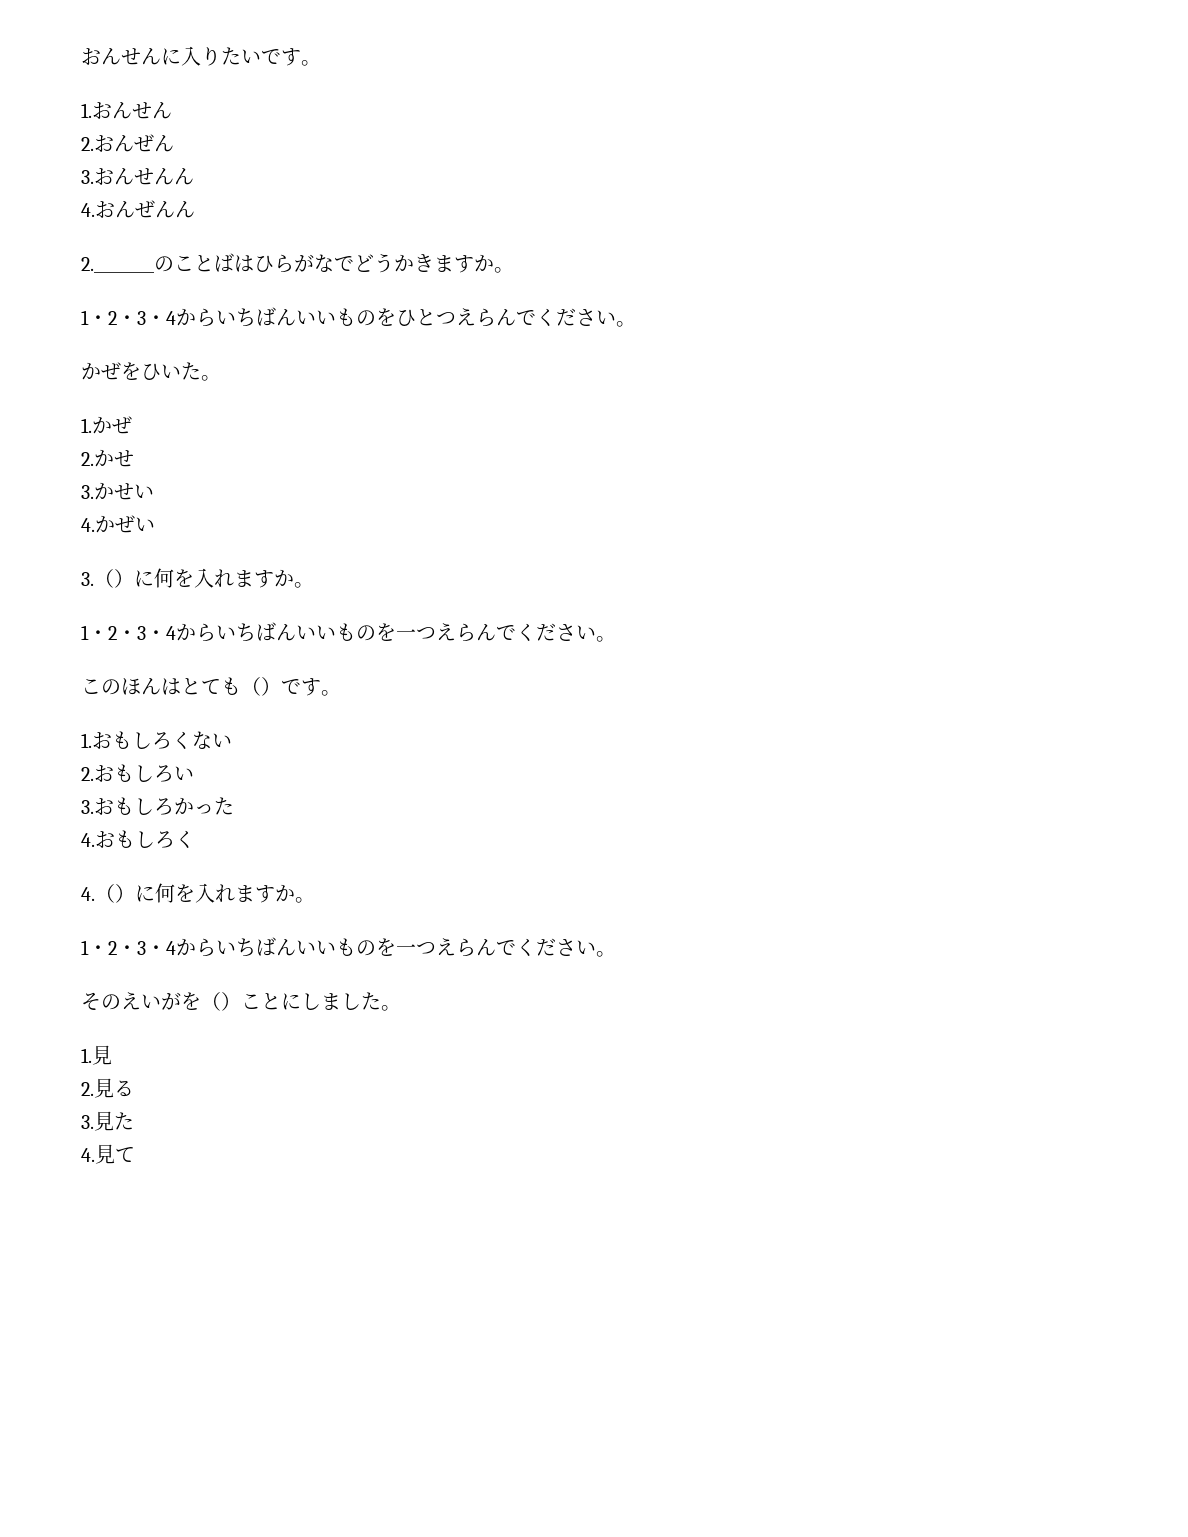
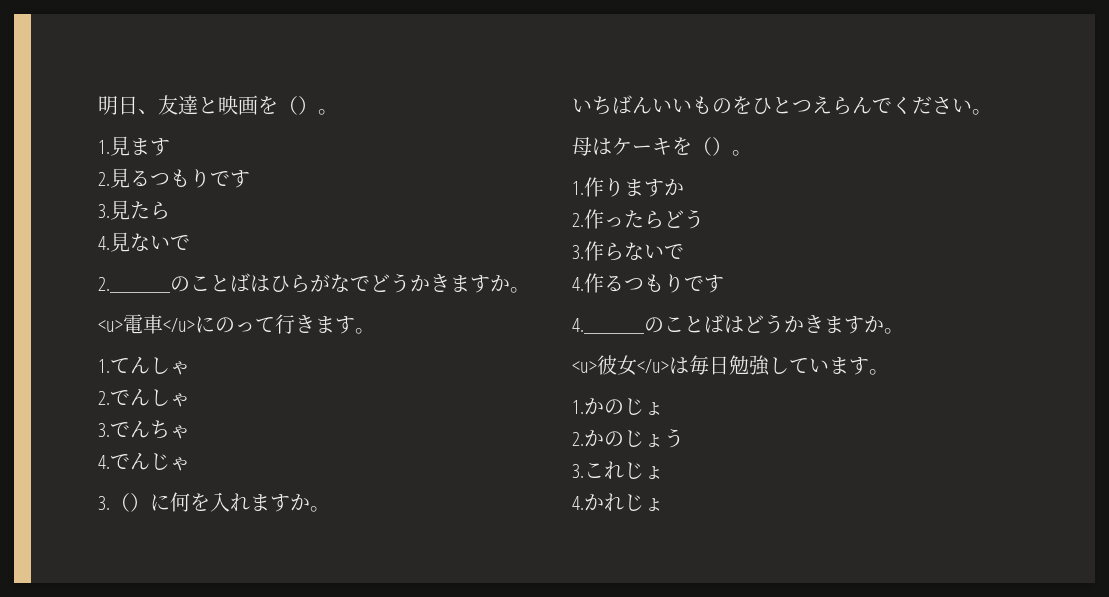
[81,46,321,66] [81,101,172,119] [81,134,174,152] [81,167,194,185] [81,200,195,218] おんせんに入りたいです。 // 1.おんせん // 2.おんぜん // 3.おんせんん // 4.おんぜんん -> [98,95,338,115] [98,136,170,156] [98,168,250,188] [98,200,170,220] [98,232,190,252] 明日、友達と映画を（）。 // 1.見ます // 2.見るつもりです // 3.見たら // 4.見ないで
[81,308,216,327] 1・2・3・4から -> [98,314,375,334] [98,356,190,375] [98,388,190,407] [98,420,190,439] [98,452,190,471] [98,492,330,512] <u>電車</u>にのって行きます。 // 1.てんしゃ // 2.でんしゃ // 3.でんちゃ // 4.でんじゃ // 3.（）に何を入れますか。 //
[81,362,221,381] [81,416,132,434] [81,449,134,467] [81,482,154,500] [81,515,155,533] [81,568,314,588] [81,622,616,642] [81,677,341,696] [81,731,232,749] [81,764,194,782] [81,797,234,815] [81,830,195,848] [81,883,315,903] [81,937,616,957] [81,992,401,1011] [81,1045,112,1065] [81,1078,134,1098] [81,1111,134,1131] [81,1144,135,1164] かぜをひいた。 // 1.かぜ // 2.かせ // 3.かせい // 4.かぜい // 3.（）に何を入れますか。 // 1・2・3・4からいちばんいいものを一つえらんでください。 // このほんはとても（）です。 // 1.おもしろくない // 2.おもしろい // 3.おもしろかった // 4.おもしろく // 4.（）に何を入れますか。 // 1・2・3・4からいちばんいいものを一つえらんでください。 // そのえいがを（）ことにしました。 // 1.見 // 2.見る // 3.見た // 4.見て -> [572,137,752,156] [572,177,684,197] [572,209,704,229] [572,241,684,261] [572,273,724,293] [572,318,584,332] [584,314,904,334] [572,355,889,376] [572,397,664,416] [572,428,684,448] [572,461,664,480] [572,493,664,512] 母はケーキを（）。 // 1.作りますか // 2.作ったらどう // 3.作らないで // 4.作るつもりです // 4.＿＿＿のことばはどうかきますか。 // <u>彼女</u>は毎日勉強しています。 // 1.かのじょ // 2.かのじょう // 3.これじょ // 4.かれじょ

